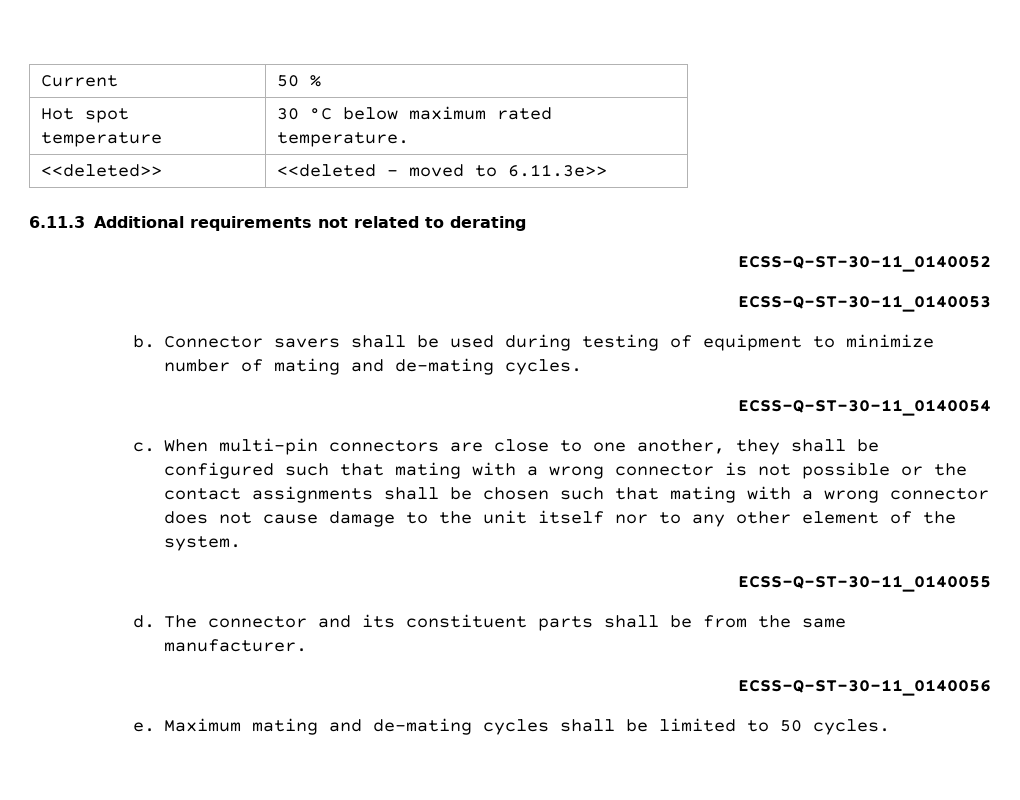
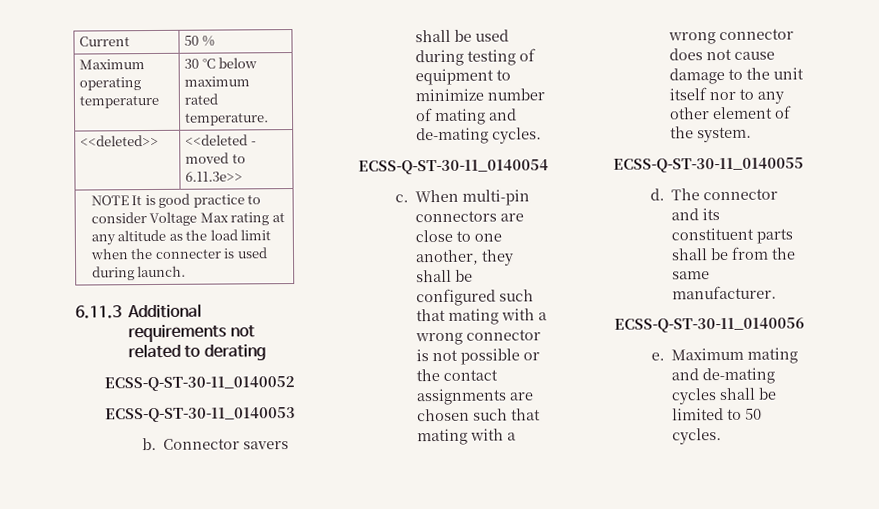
[41,108,130,123] Hot spot -> [79,59,146,70] [79,77,142,91] Maximum operating
(608, 170) none -> [90,193,262,208] [90,211,285,227] [90,229,272,246] [89,247,268,260] [91,265,187,281] // NOTE It is good practice to consider Voltage Max rating at any altitude as the load limit when the connecter is used during launch.
[383,487,472,500] shall be -> [508,392,534,401] are

